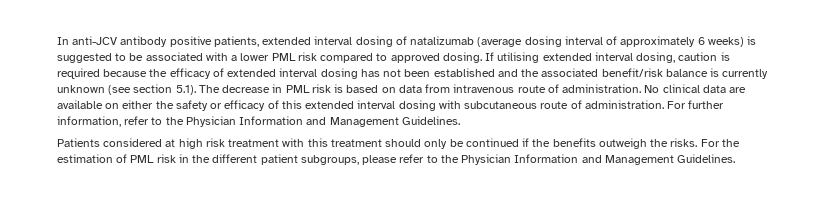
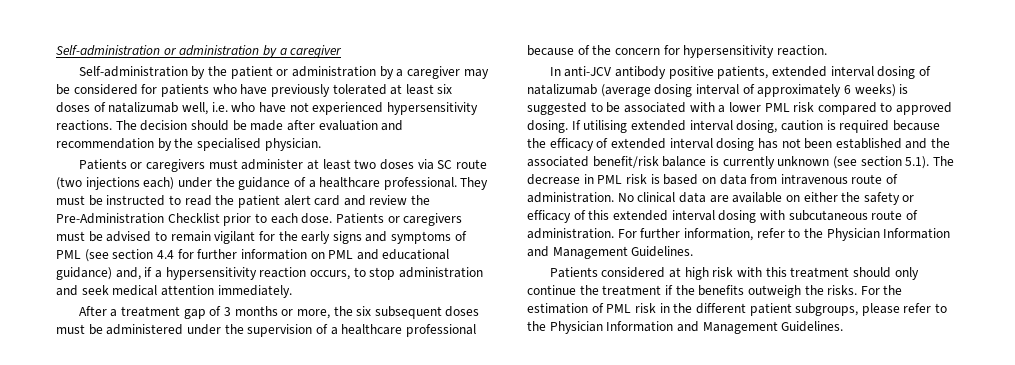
(57, 41) none -> [56,45,343,58] [78,66,489,79] [56,84,453,97] [56,102,478,115] [56,120,404,131] [56,138,321,151] [78,159,487,172] [56,177,489,190] [56,195,431,208] [56,213,463,226] [56,231,467,244] [56,249,450,262] [56,267,483,280] [56,285,292,298] [78,306,480,319] [56,324,476,337] [527,45,827,58] Self-administration or administration by a caregiver // Self-administration by the patient or administration by a caregiver may be considered for patients who have previously tolerated at least six doses of natalizumab well, i.e. who have not experienced hypersensitivity reactions. The decision should be made after evaluation and recommendation by the specialised physician. // Patients or caregivers must administer at least two doses via SC route (two injections each) under the guidance of a healthcare professional. They must be instructed to read the patient alert card and review the Pre-Administration Checklist prior to each dose. Patients or caregivers must be advised to remain vigilant for the early signs and symptoms of PML (see section 4.4 for further information on PML and educational guidance) and, if a hypersensitivity reaction occurs, to stop administration and seek medical attention immediately. // After a treatment gap of 3 months or more, the six subsequent doses must be administered under the supervision of a healthcare professional because of the concern for hypersensitivity reaction. //
[228,139,280,147] treatment -> (734, 272) none
[449,138,519,147] be continued -> [527,285,662,296] continue the treatment

